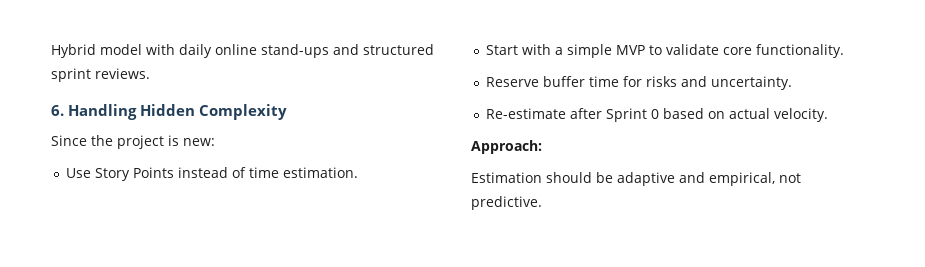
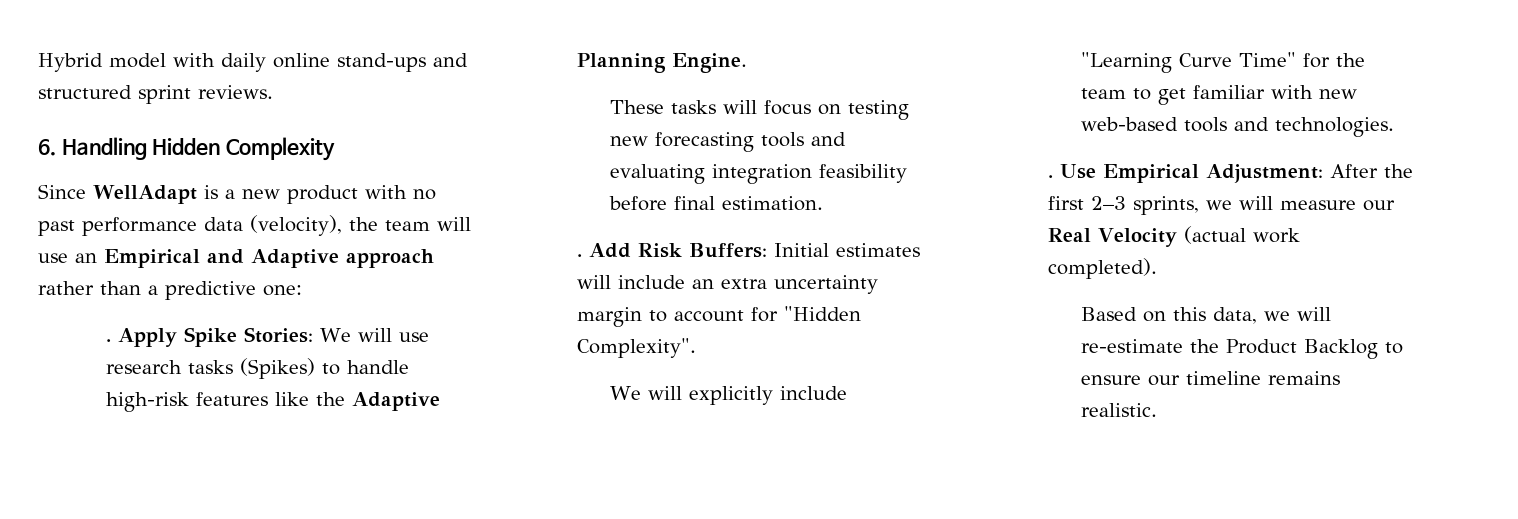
[91,135,215,149] [66,167,359,181] [486,44,845,58] [486,76,793,90] [486,108,829,122] [471,140,542,154] [471,172,801,186] [471,196,542,210] the project is new: // Use Story Points instead of time estimation. // Start with a simple MVP to validate core functionality. // Reserve buffer time for risks and uncertainty. // Re-estimate after Sprint 0 based on actual velocity. // Approach: // Estimation should be adaptive and empirical, not predictive. -> [93,185,436,204] [38,215,471,236] [38,249,434,268] [38,281,302,300] [105,327,429,347] [105,358,409,379] [105,392,440,412] [576,53,747,73] [610,100,910,120] [610,132,847,152] [610,164,908,184] [609,196,824,211] [576,243,920,258] [576,275,878,294] [576,306,861,327] [576,338,696,358] [610,386,848,405] [1081,52,1366,73] [1081,85,1358,105] [1081,117,1395,137] [1047,164,1413,183] [1047,196,1395,215] [1047,226,1300,247] [1047,258,1157,279] [1081,307,1332,324] [1081,339,1404,359] [1081,371,1341,386] [1081,403,1158,417] WellAdapt is a new product with no past performance data (velocity), the team will use an Empirical and Adaptive approach rather than a predictive one: // . Apply Spike Stories: We will use research tasks (Spikes) to handle high-risk features like the Adaptive Planning Engine. // These tasks will focus on testing new forecasting tools and evaluating integration feasibility before final estimation. // . Add Risk Buffers: Initial estimates will include an extra uncertainty margin to account for "Hidden Complexity". // We will explicitly include "Learning Curve Time" for the team to get familiar with new web-based tools and technologies. // . Use Empirical Adjustment: After the first 2–3 sprints, we will measure our Real Velocity (actual work completed). // Based on this data, we will re-estimate the Product Backlog to ensure our timeline remains realistic.

